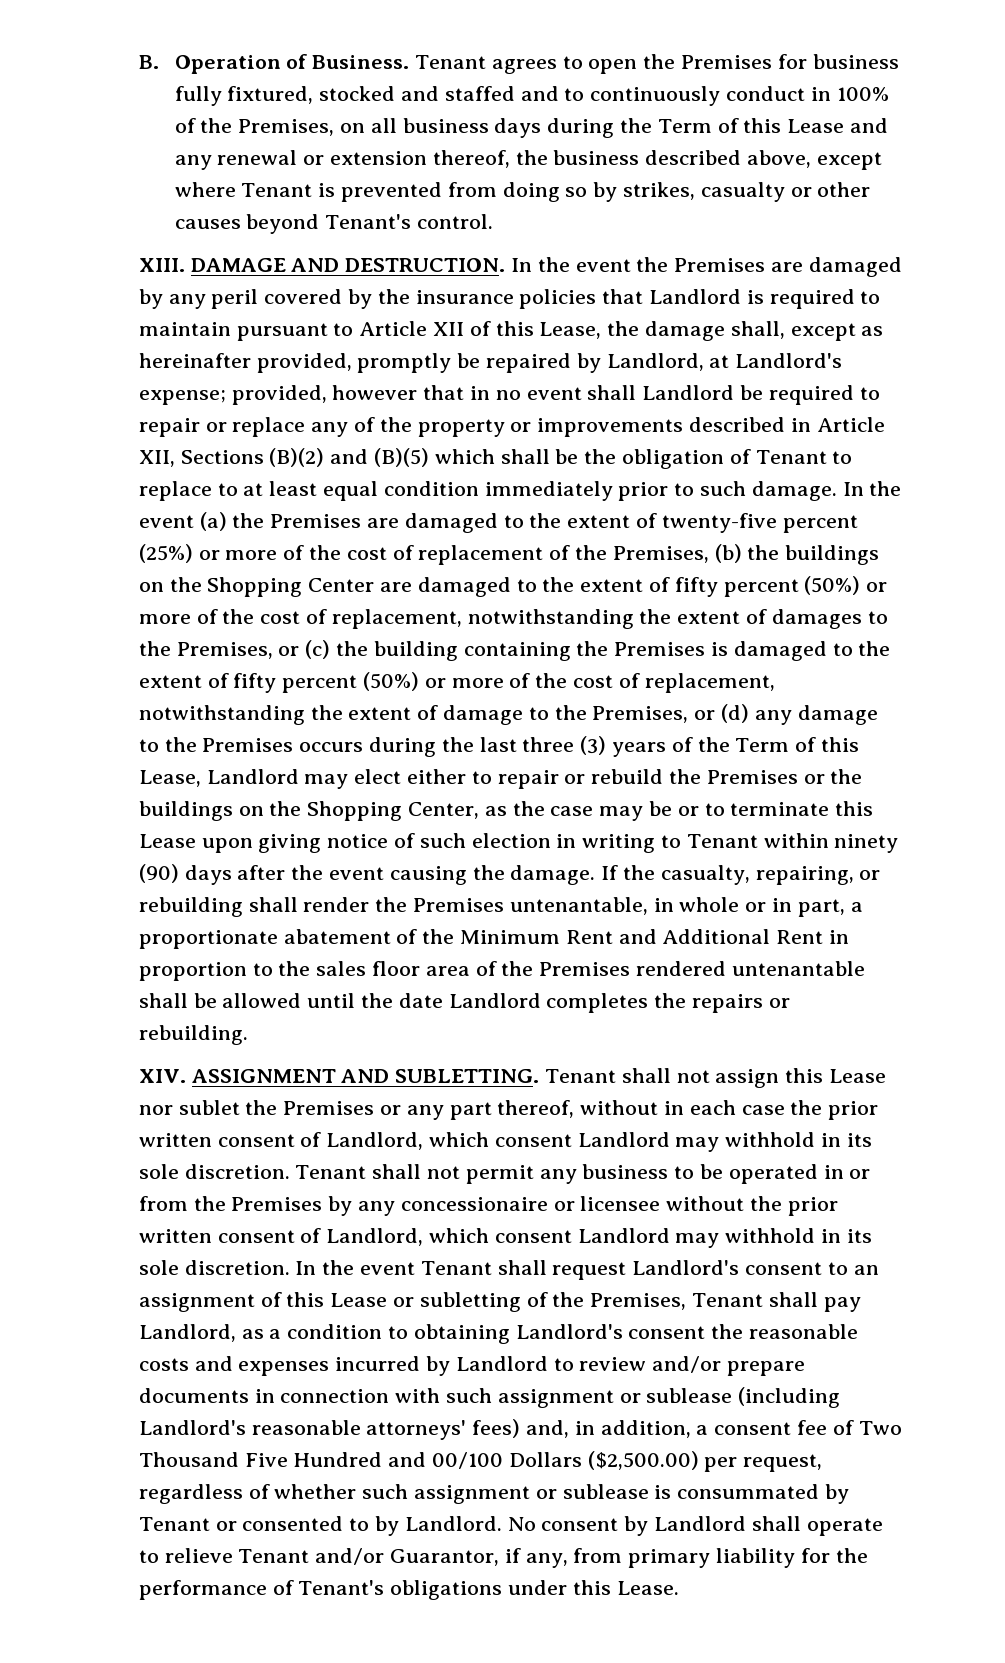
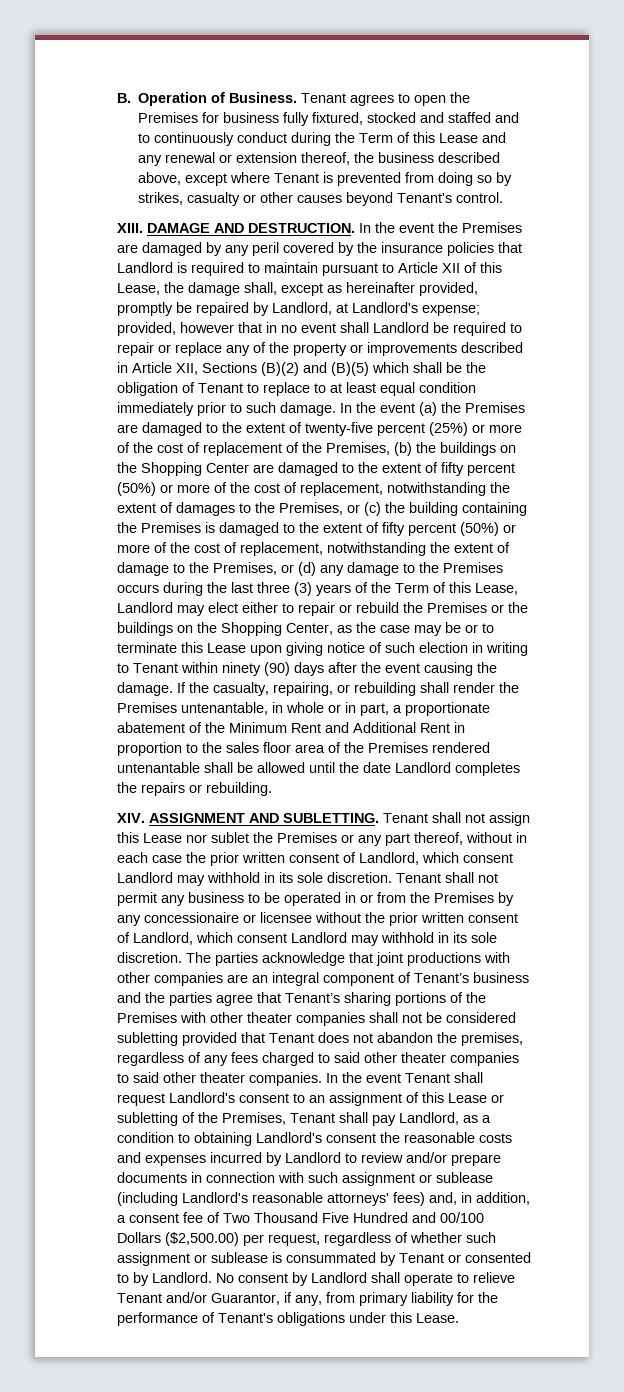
[810,87,889,101] [174,118,542,138] in 100% of the Premises, on all business days -> (287, 137) none
(290, 1267) none -> [185,952,510,966] [116,972,529,986] [116,992,486,1006] [116,1012,516,1026] [116,1032,523,1046] [116,1052,519,1066] [116,1072,322,1086] The parties acknowledge that joint productions with other companies are an integral component of Tenant’s business and the parties agree that Tenant’s sharing portions of the Premises with other theater companies shall not be considered subletting provided that Tenant does not abandon the premises, regardless of any fees charged to said other theater companies to said other theater companies.

